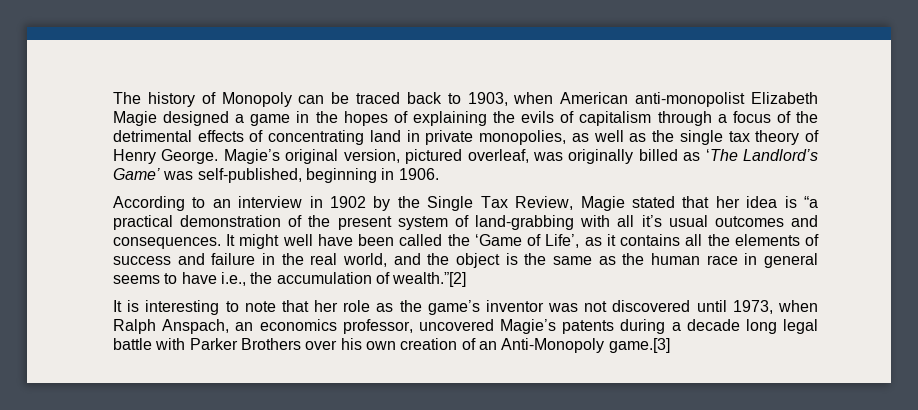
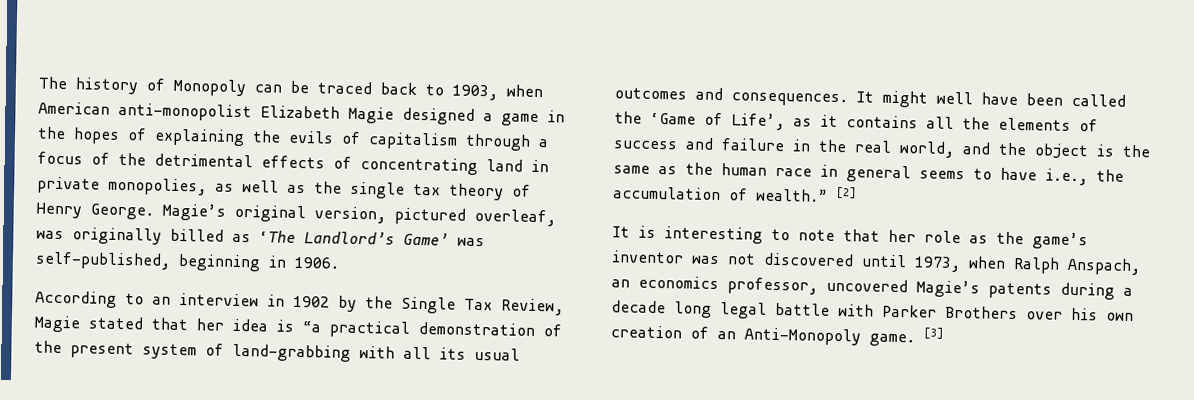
[641,215,662,227] it’s -> [439,347,466,360] its
[392,272,467,287] wealth.”[2] -> [756,187,857,202] wealth.” [2]
[608,338,670,353] game.[3] -> [869,327,944,347] game. [3]

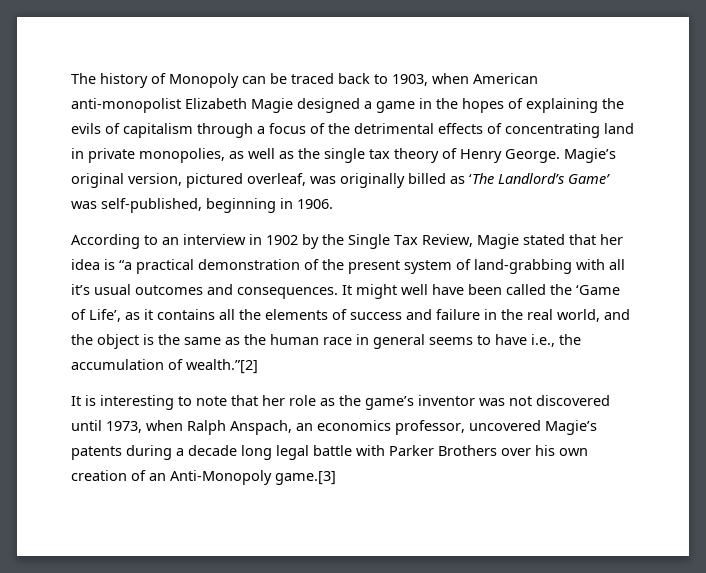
[439,347,466,360] its -> [71,284,90,295] it’s
[756,187,857,202] wealth.” [2] -> [186,359,258,374] wealth.”[2]
[869,327,944,347] game. [3] -> [275,471,336,485] game.[3]

